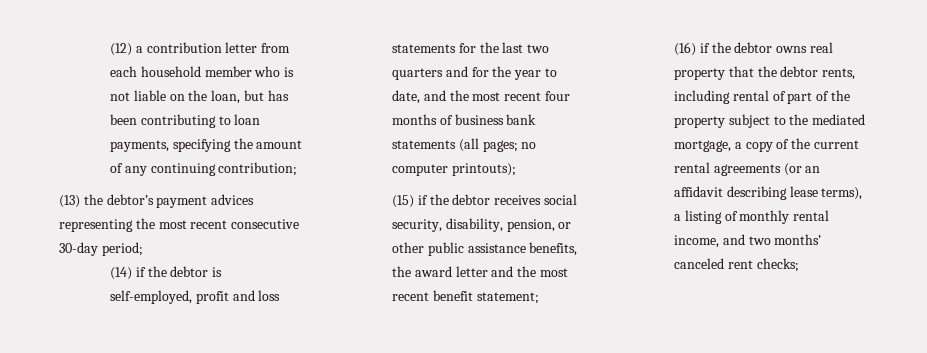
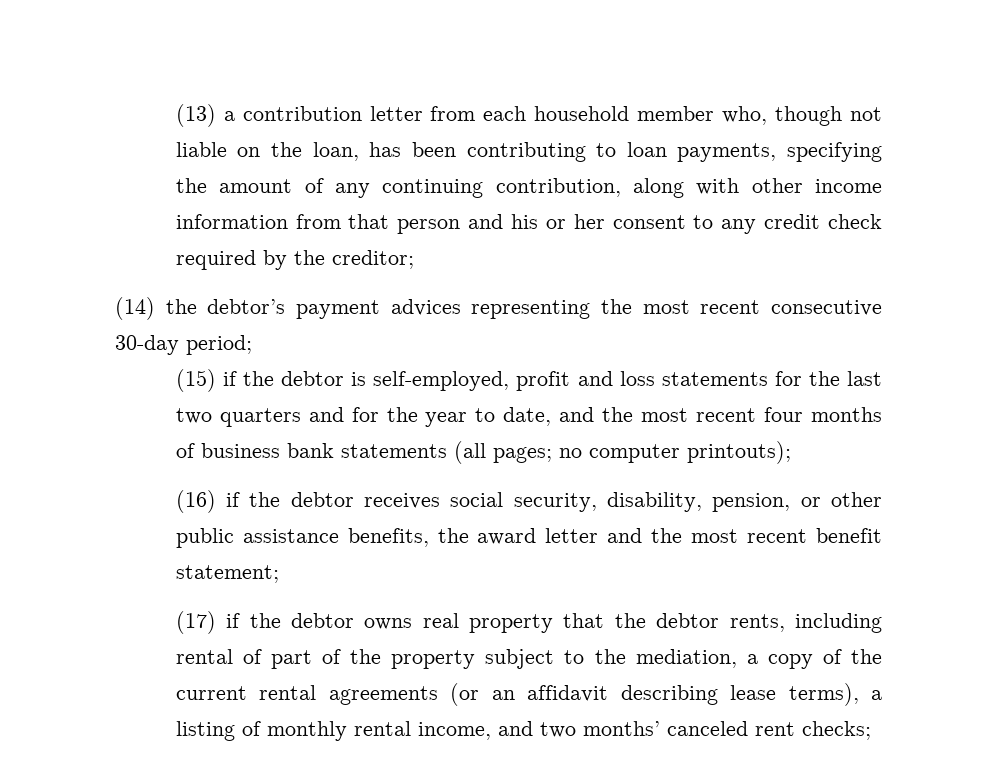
[110,43,133,56] (12) -> [175,104,216,127] (13)
[254,66,295,77] who is -> [722,106,843,126] who, though
[244,90,265,101] but -> (359, 151) none
[218,162,298,176] [59,195,80,208] contribution; // (13) -> [495,178,882,198] [175,214,882,234] [175,250,414,270] [115,297,155,320] contribution, along with other income information from that person and his or her consent to any credit check required by the creditor; // (14)
[110,267,133,280] (14) -> [175,369,216,392] (15)
[392,195,415,208] (15) -> [175,490,216,513] (16)
[674,42,697,56] (16) -> [175,611,216,634] (17)
[812,114,866,125] [674,140,732,152] mediated mortgage, -> [635,649,737,668] mediation,

